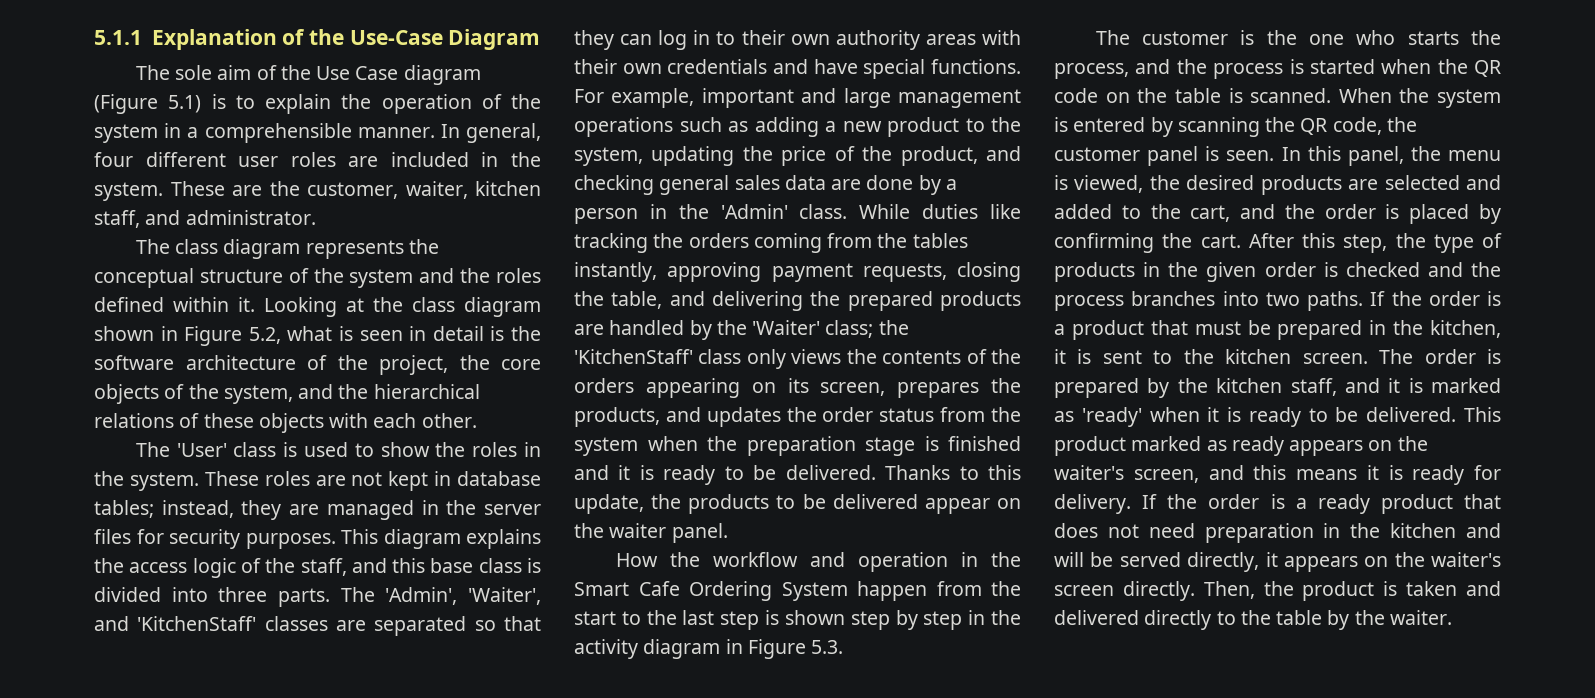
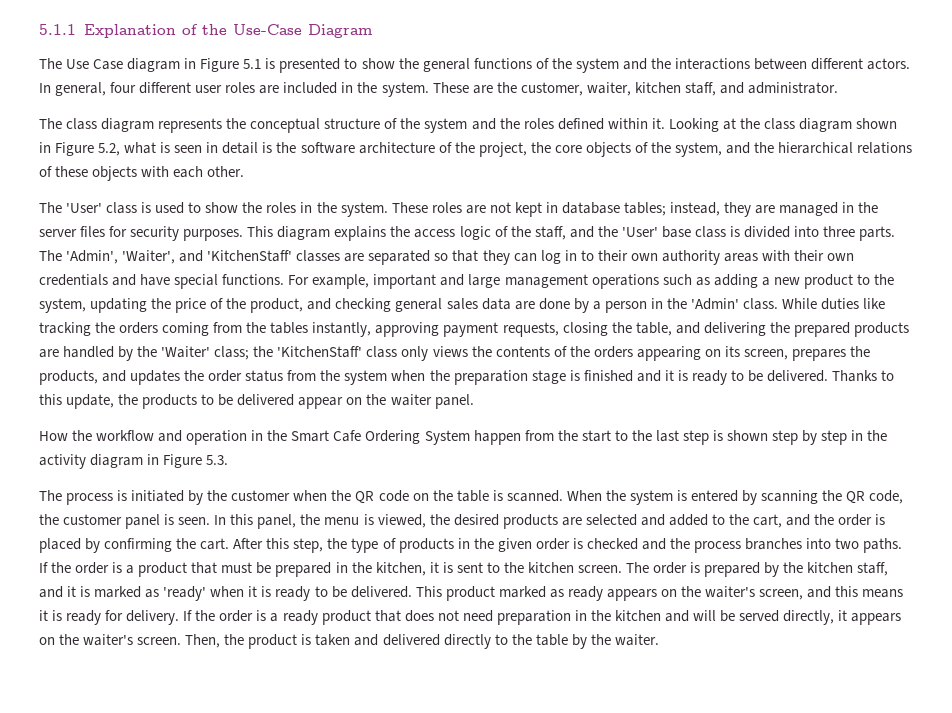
[175,65,481,85] [94,94,541,114] [94,123,435,143] sole aim of the Use Case diagram (Figure 5.1) is to explain the operation of the system in a comprehensible manner. -> [66,58,911,73] Use Case diagram in Figure 5.1 is presented to show the general functions of the system and the interactions between different actors.
[392,558,426,573] this -> [597,226,658,237] the 'User'
[1142,30,1501,45] [1054,59,1375,79] customer is the one who starts the process, and the process is started -> [66,490,291,505] process is initiated by the customer
[1054,581,1195,601] screen directly. -> [137,637,182,645] screen.

